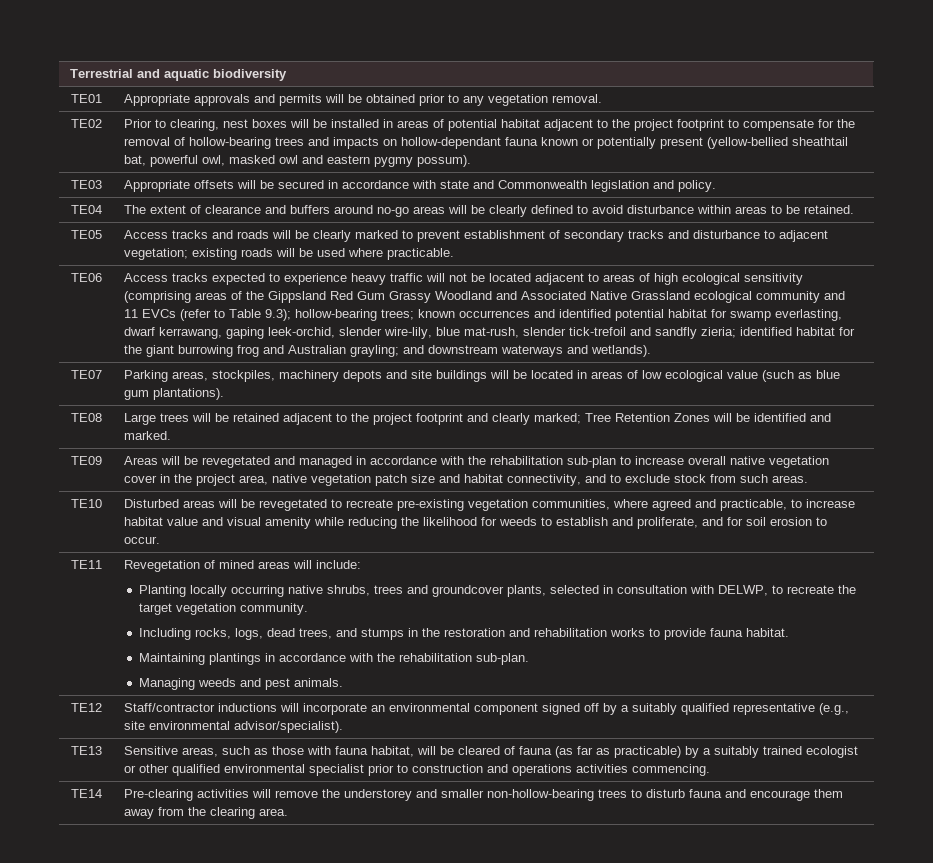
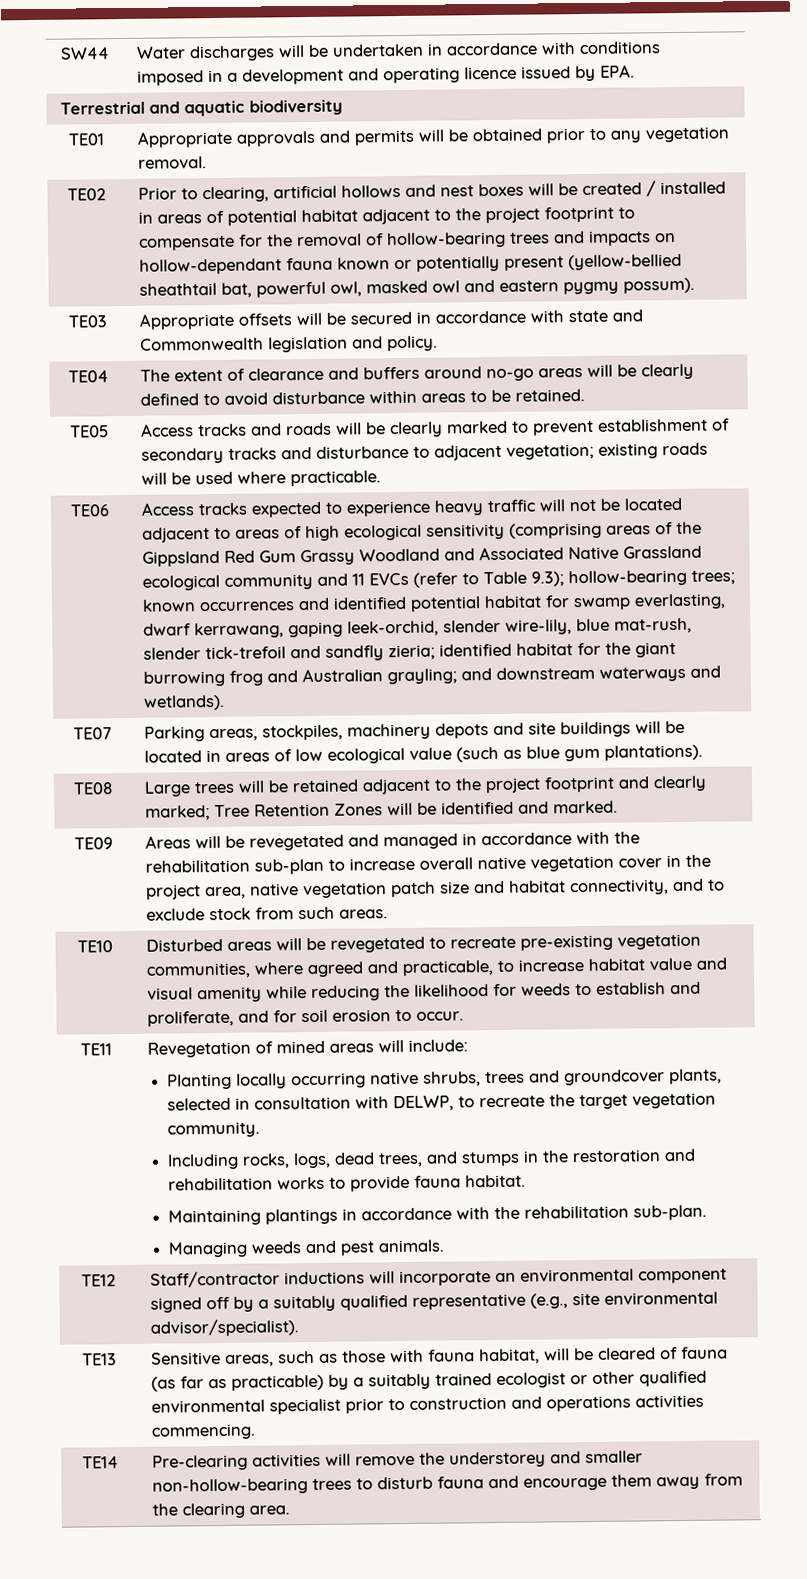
(70, 73) none -> [60,47,110,60] [136,41,662,62] [137,64,636,86] SW44 | Water discharges will be undertaken in accordance with conditions imposed in a development and operating licence issued by EPA. //
(220, 125) none -> [273,184,437,199] artificial hollows and
(328, 123) none -> [582,180,657,197] created /

